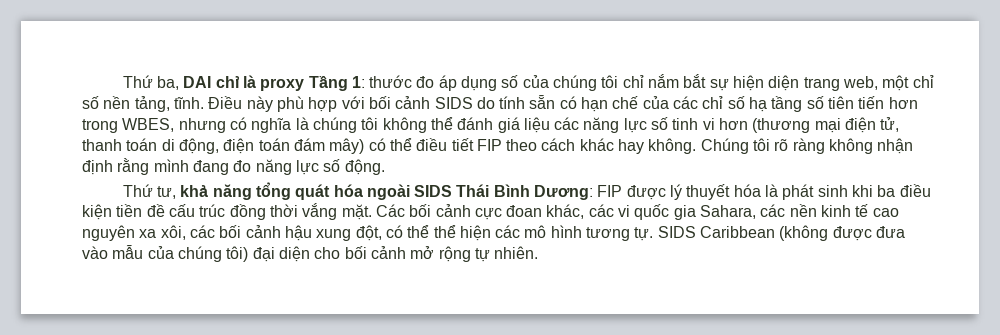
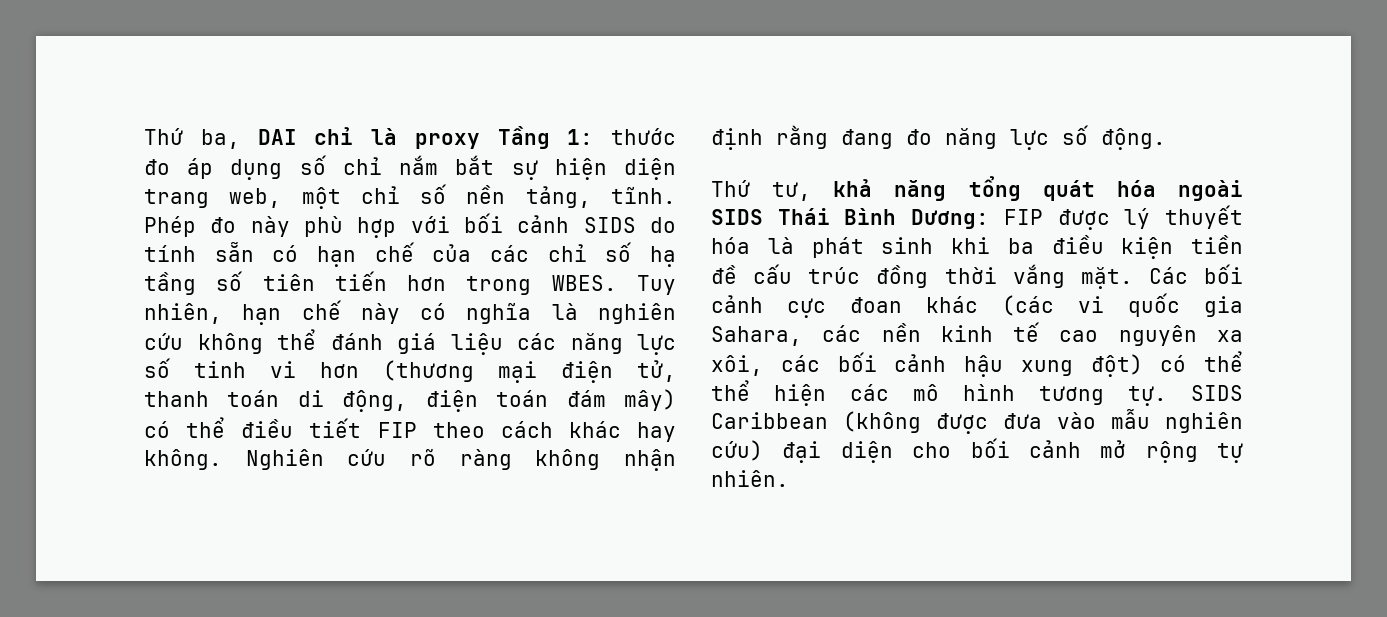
[522,75,619,91] của chúng tôi -> (327, 165) none
[208,96,243,109] Điều -> [144,216,237,237] Phép đo
[122,118,226,133] WBES, nhưng -> [551,275,676,295] [144,300,400,325] WBES. Tuy nhiên, hạn chế này
[312,117,379,133] chúng tôi -> [598,303,676,324] [144,333,183,350] nghiên cứu
[700,138,771,154] Chúng tôi -> [245,449,387,470] Nghiên cứu
[153,159,189,172] mình -> (828, 137) none
[546,204,614,219] khác, các -> [926,295,1054,316] khác (các
[355,225,382,241] đột, -> [1090,354,1143,377] đột)
[147,246,249,262] của chúng tôi) -> [1165,412,1243,433] [711,440,763,461] nghiên cứu)

